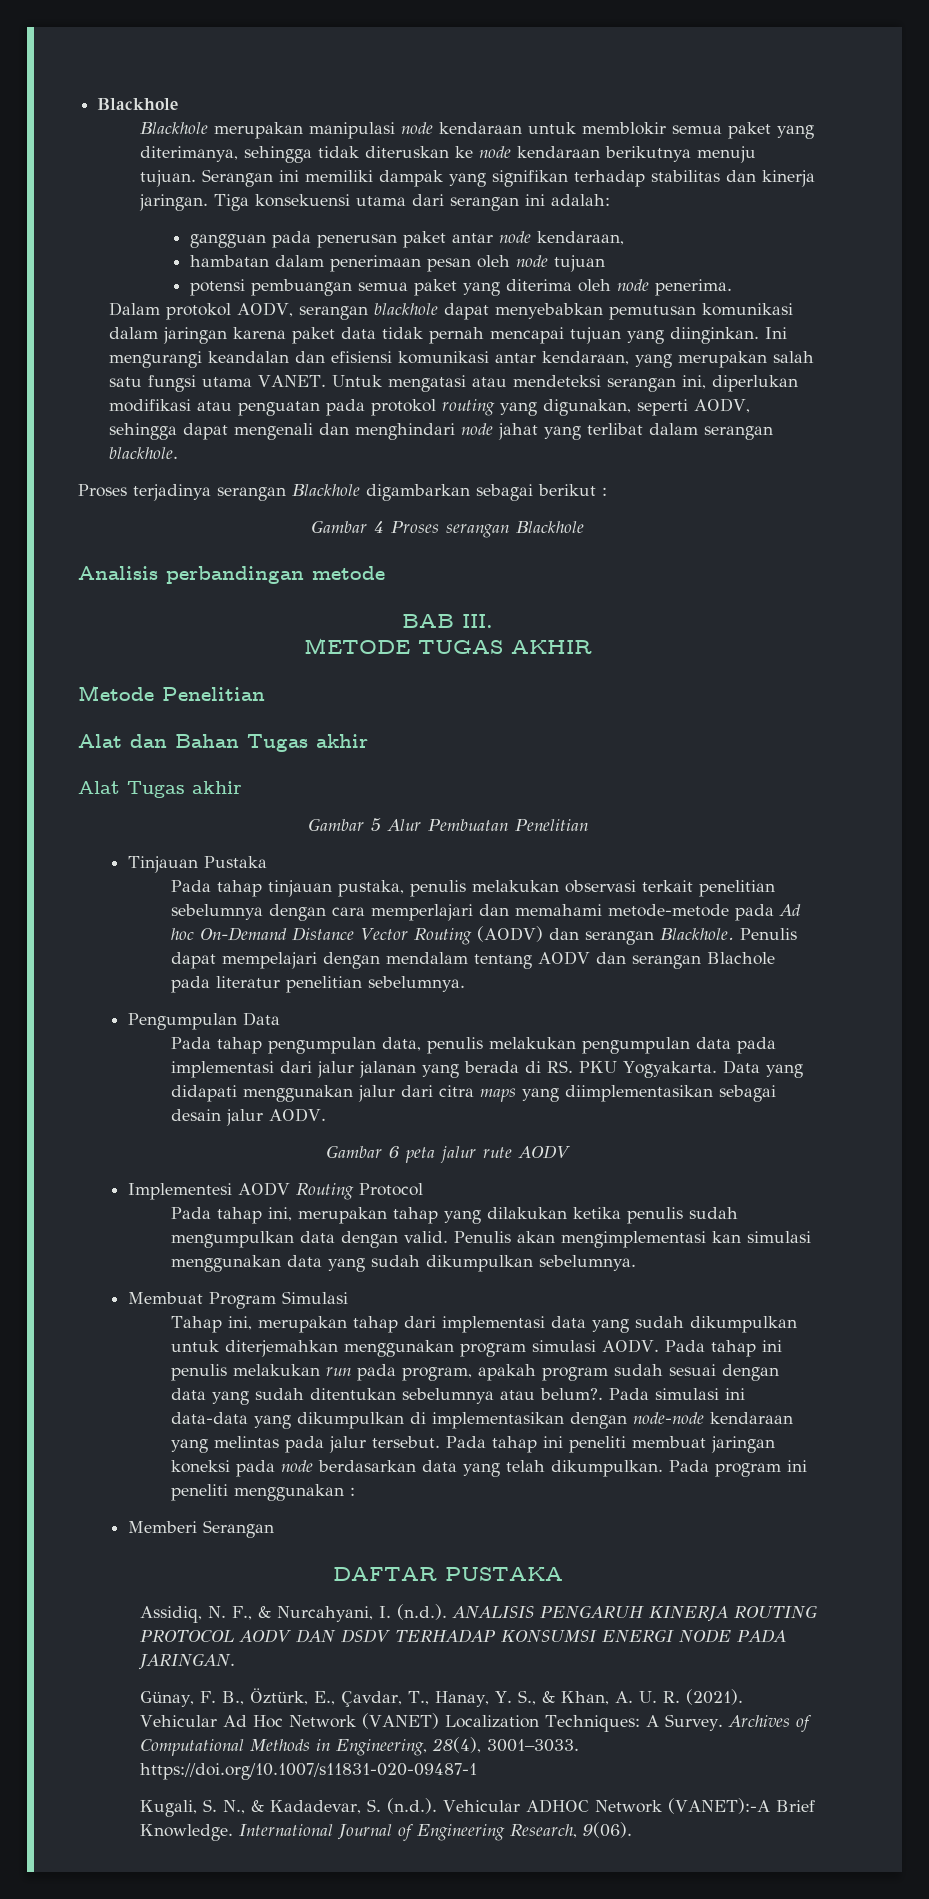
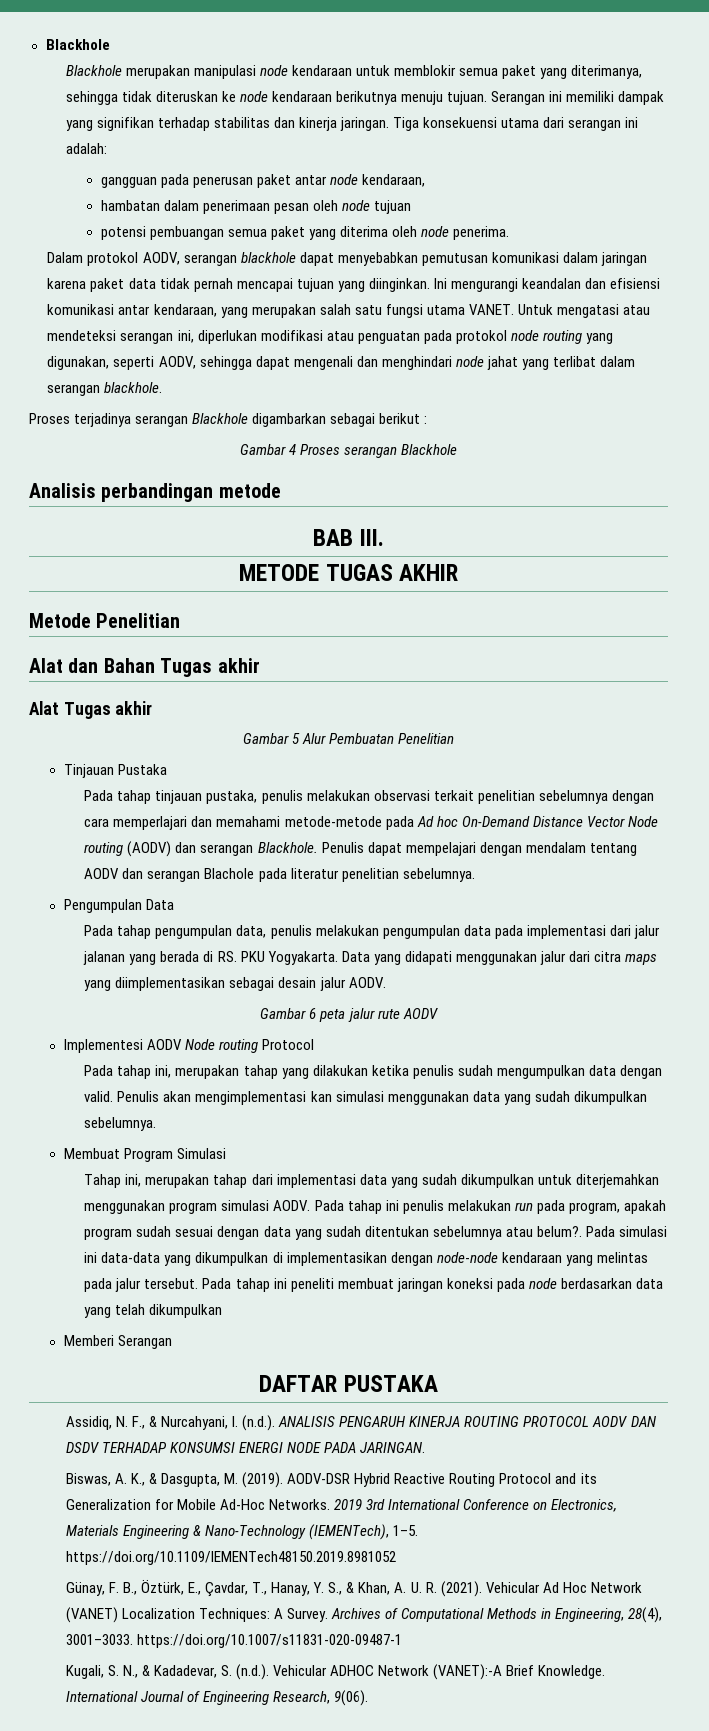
(436, 407) none -> [510,330,539,341] node
[413,928,472,945] Routing -> [627,816,658,827] [84,842,124,856] Node routing
[296,1183,355,1200] Routing -> [185,1039,259,1053] Node routing
[550,1460,807,1477] [170,1484,355,1501] dikumpulkan. Pada program ini peneliti menggunakan : -> [149,1304,223,1318] dikumpulkan
(235, 1661) none -> [65,1472,597,1488] [65,1499,618,1512] [65,1524,419,1540] [65,1551,396,1565] // Biswas, A. K., & Dasgupta, M. (2019). AODV-DSR Hybrid Reactive Routing Protocol and its Generalization for Mobile Ad-Hoc Networks. 2019 3rd International Conference on Electronics, Materials Engineering & Nano-Technology (IEMENTech), 1–5. https://doi.org/10.1109/IEMENTech48150.2019.8981052

